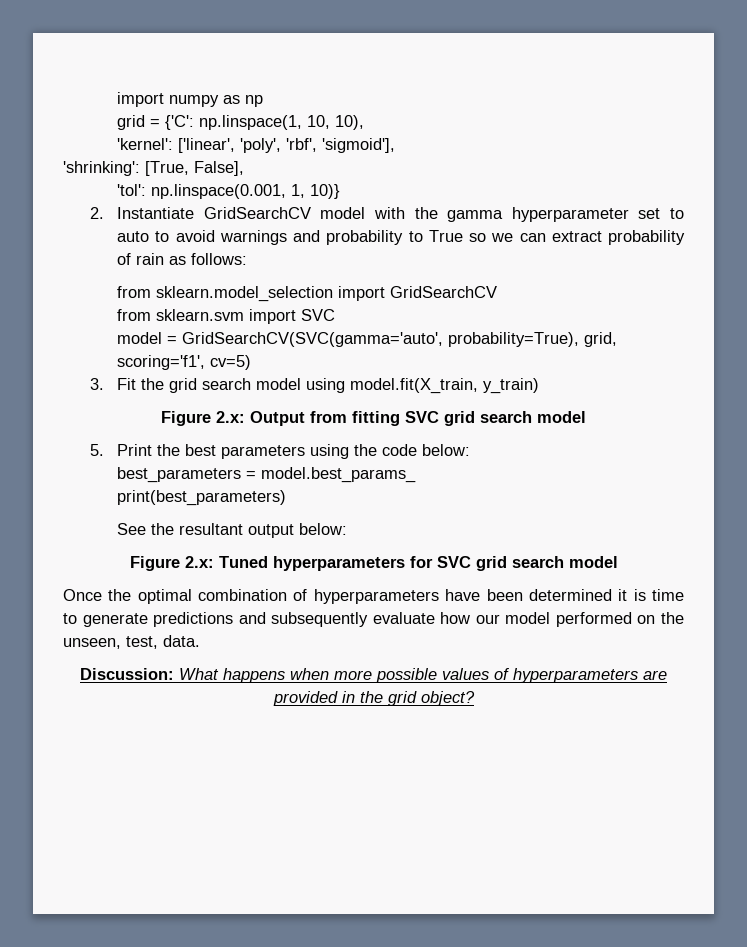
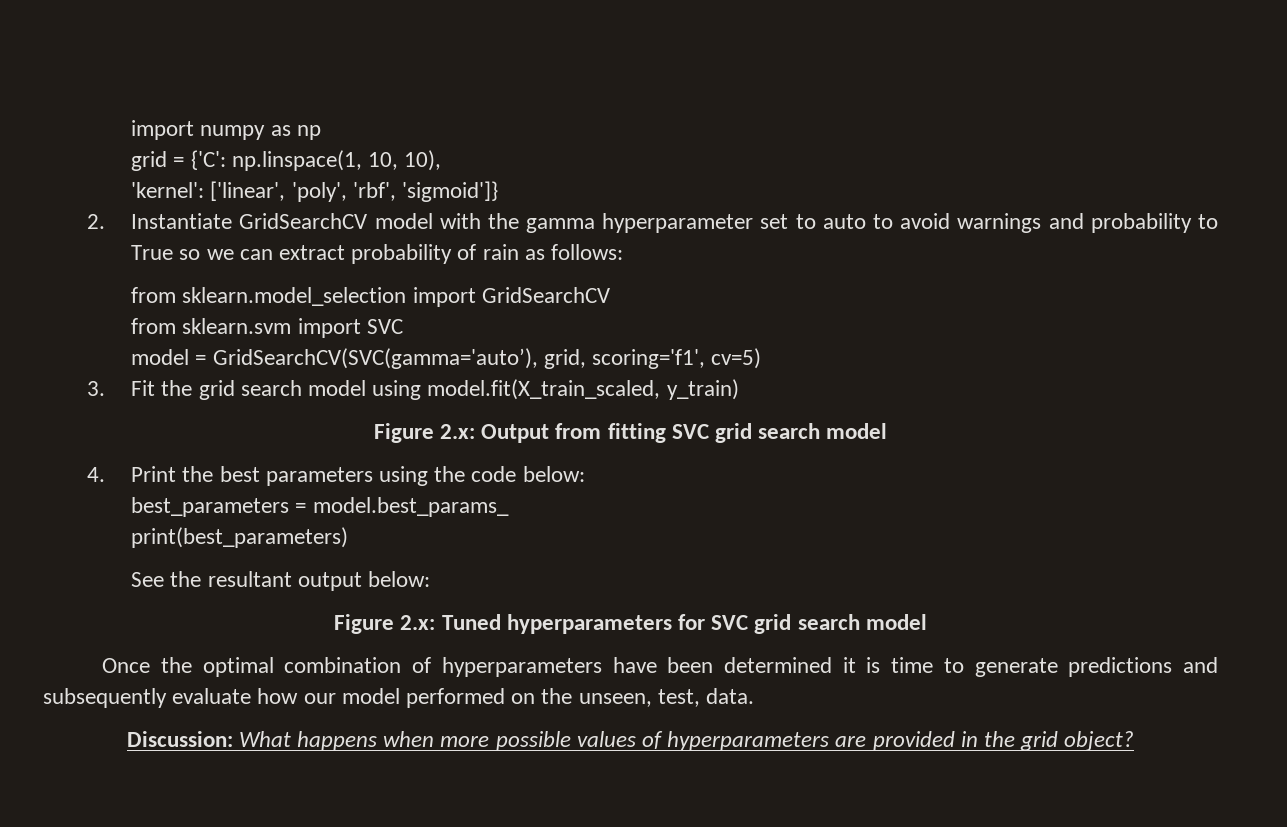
[322,138,396,153] [63,161,244,176] [117,184,341,199] 'sigmoid'], // 'shrinking': [True, False], // 'tol': np.linspace(0.001, 1, 10)} -> [401,181,498,202] 'sigmoid']}
[182,332,580,347] GridSearchCV(SVC(gamma='auto', probability=True), -> [212,348,538,369] GridSearchCV(SVC(gamma='auto’),
[350,378,479,394] model.fit(X_train, -> [427,379,661,400] model.fit(X_train_scaled,
[90,444,105,456] 5. -> [87,467,106,482] 4.

